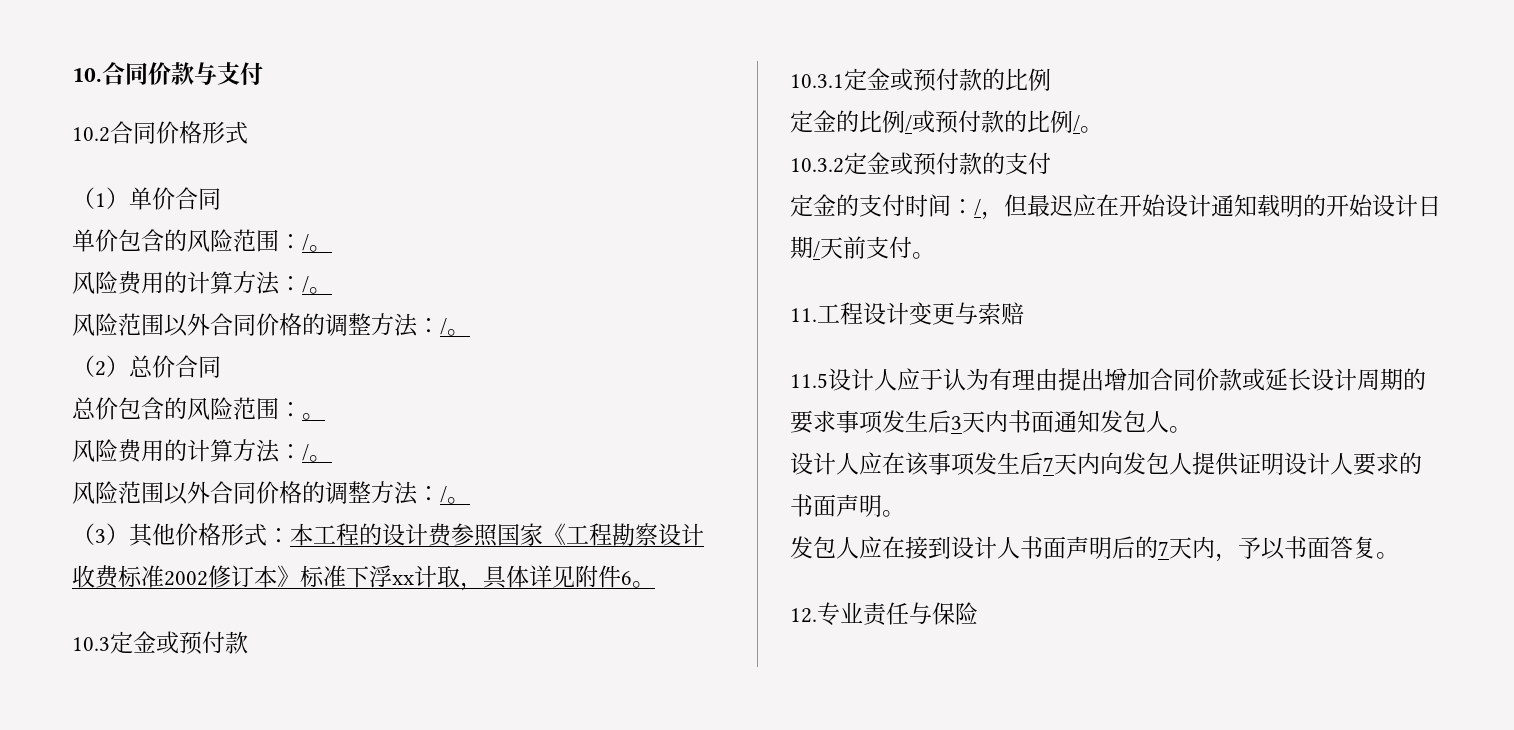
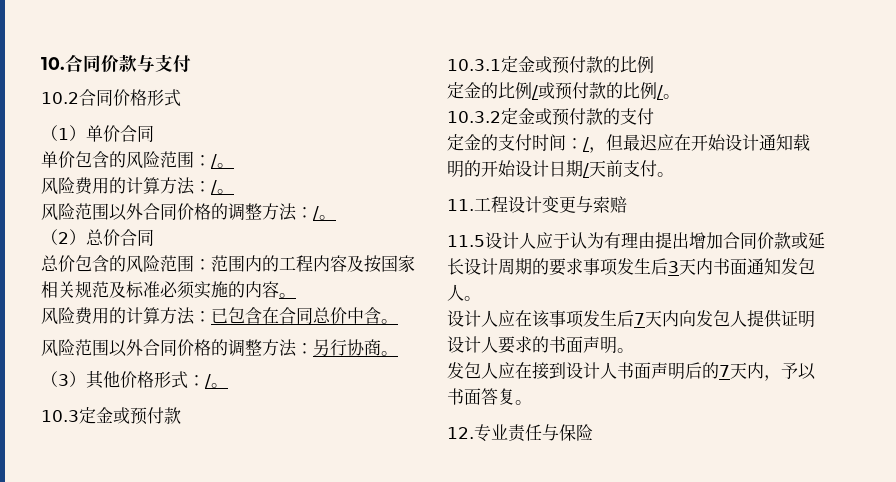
[302,413,325,420] [72,439,332,463] [72,481,447,505] 。 // 风险费用的计算方法：/。 // 风险范围以外合同价格的调整方法：/ -> [211,255,415,273] [41,281,296,299] [41,307,398,325] [41,339,381,357] 范围内的工程内容及按国家相关规范及标准必须实施的内容。 // 风险费用的计算方法：已包含在合同总价中含。 // 风险范围以外合同价格的调整方法：另行协商
[290,523,704,547] [72,565,632,591] 本工程的设计费参照国家《工程勘察设计收费标准2002修订本》标准下浮xx计取，具体详见附件6 -> [205,374,211,388] /

